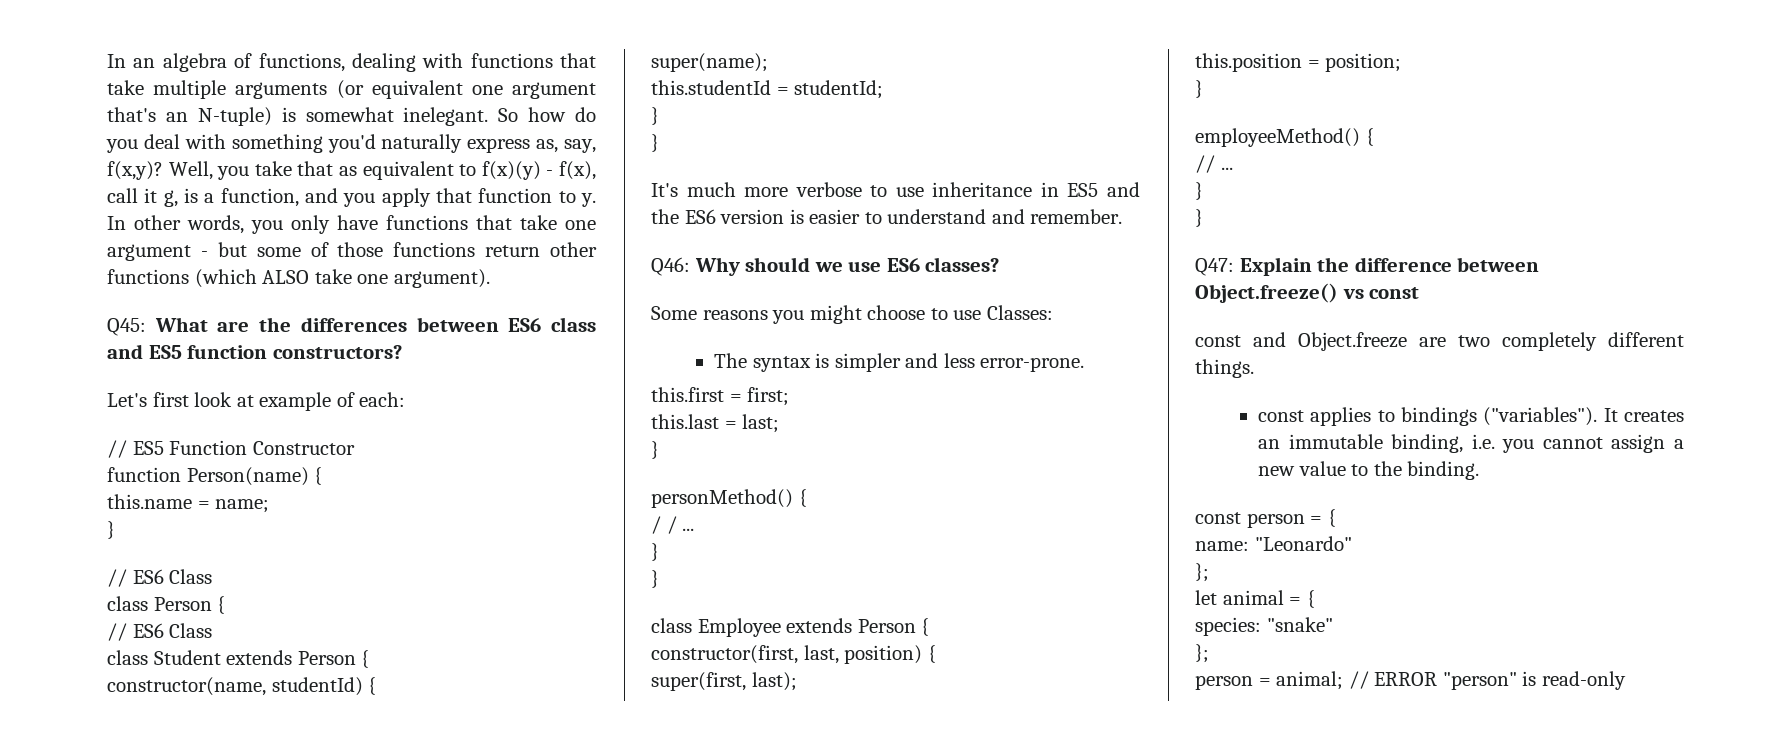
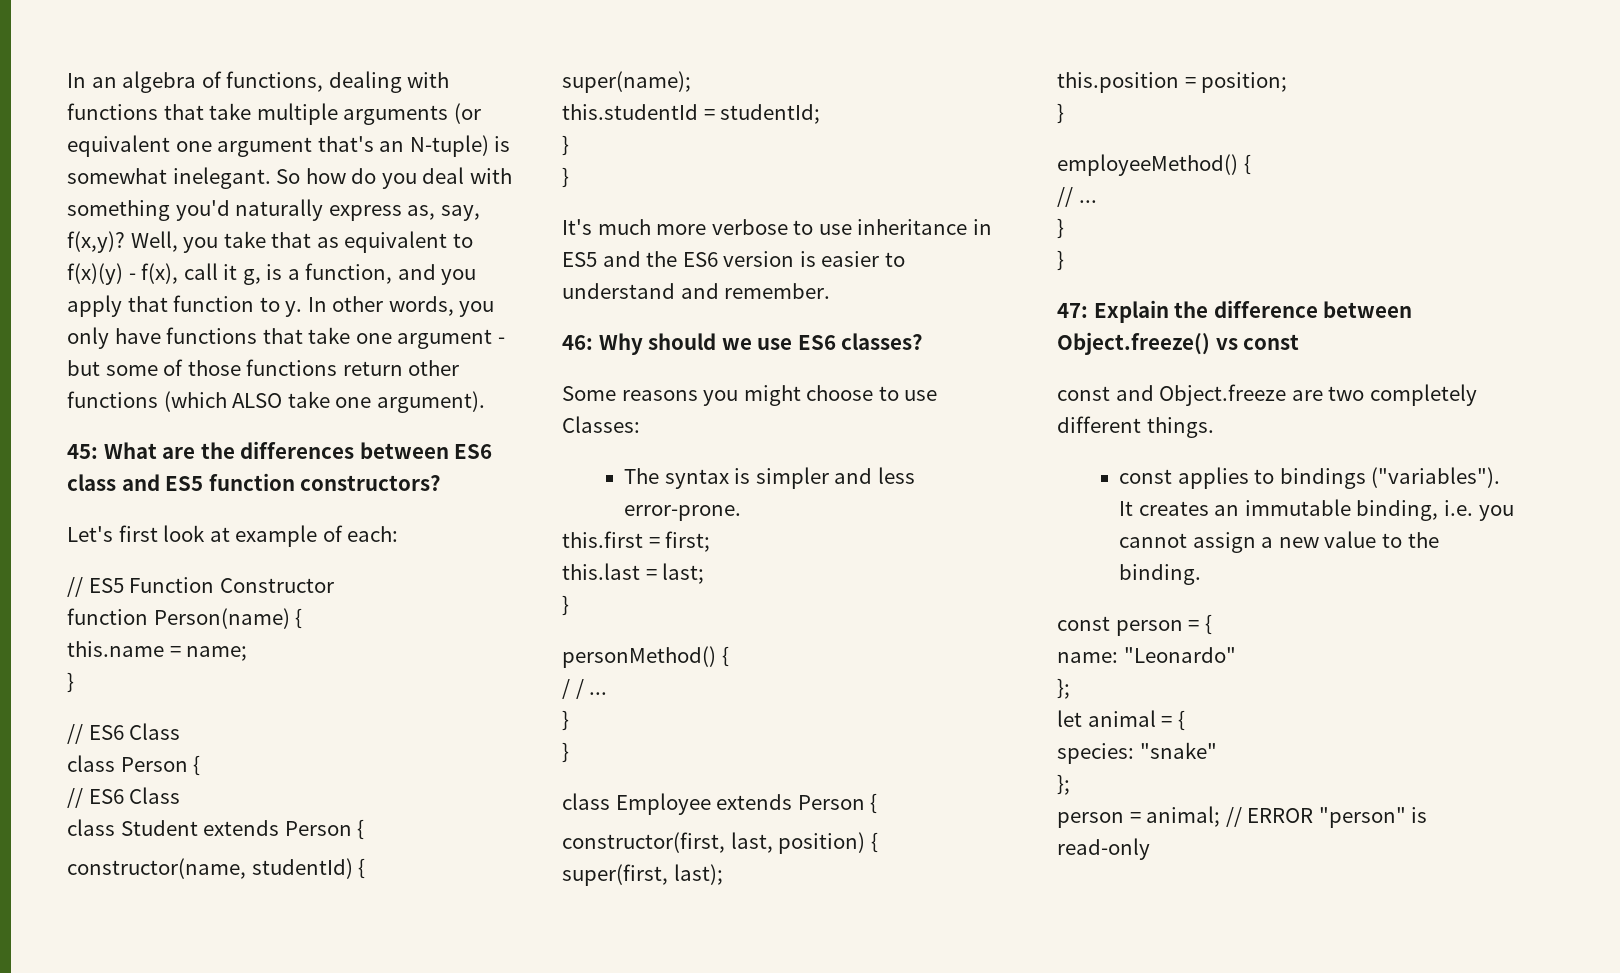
[107,318,146,336] Q45: -> [67,444,98,459] 45:
[651,257,690,276] Q46: -> [562,335,593,350] 46:
[1195,258,1234,276] Q47: -> [1057,303,1088,318] 47:

